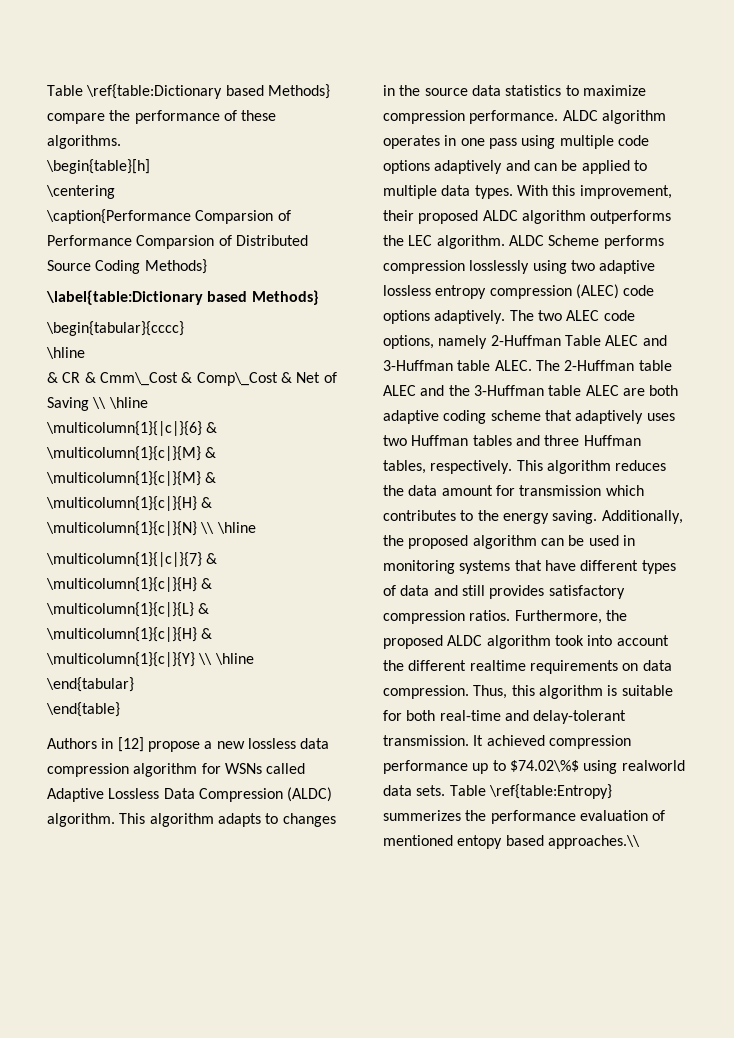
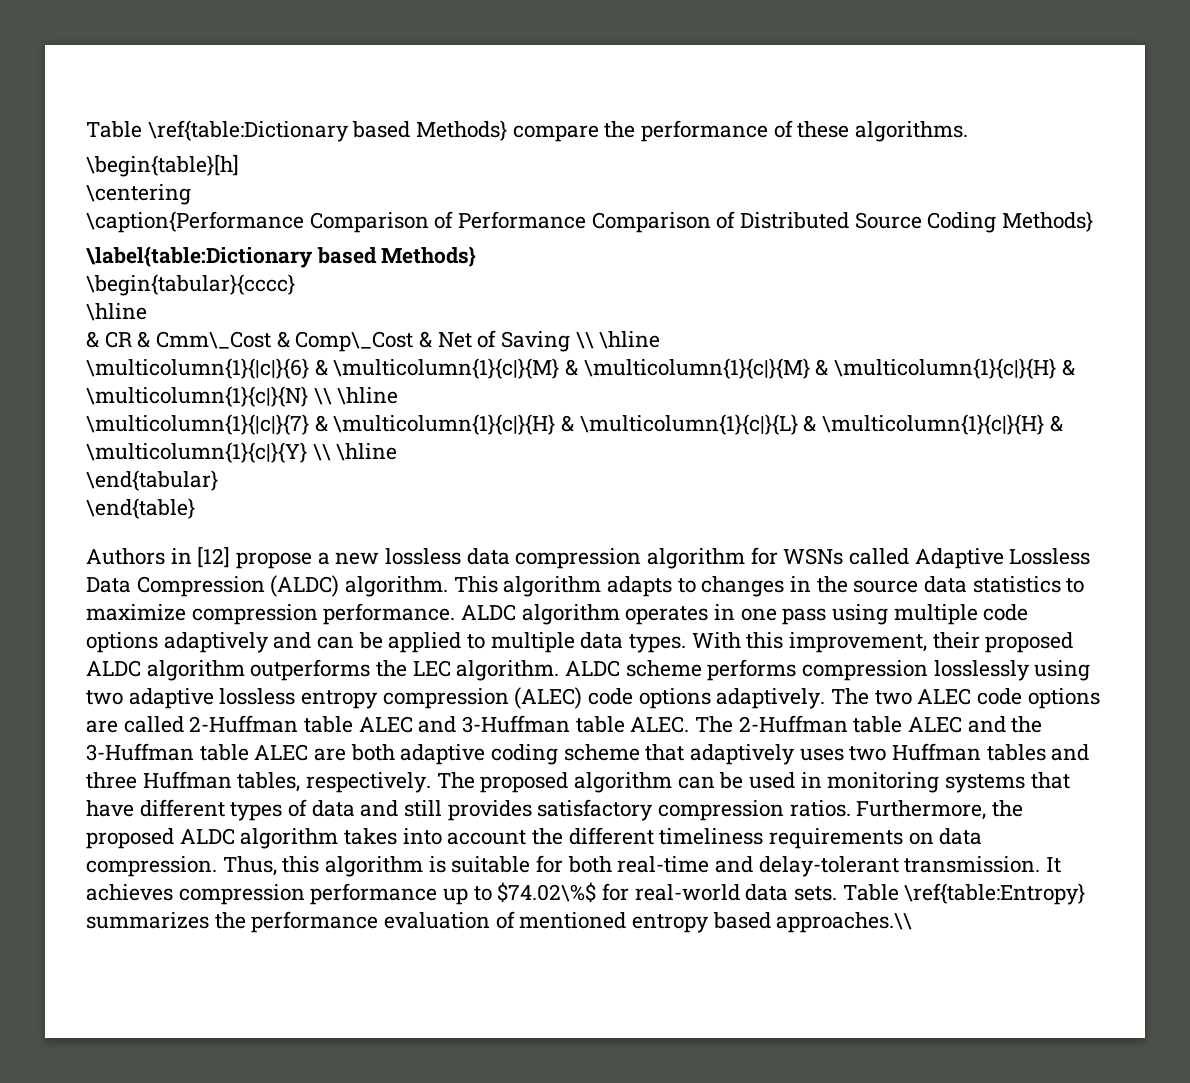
[195,210,274,224] Comparsion -> [309,212,429,233] Comparison
[136,235,215,249] Comparsion -> [591,212,711,233] Comparison
[548,235,600,246] Scheme -> [625,660,702,677] scheme
[383,335,601,349] options, namely 2-Huffman Table -> [1027,688,1100,709] [86,715,354,733] options are called 2-Huffman table
[516,460,667,474] [383,485,644,496] [383,510,683,524] [383,535,404,546] This algorithm reduces the data amount for transmission which contributes to the energy saving. Additionally, the -> [436,772,475,789] The
[554,635,584,646] took -> [344,828,398,845] takes
[469,660,526,671] realtime -> [659,828,764,845] timeliness
[486,735,545,746] achieved -> [86,884,173,901] achieves
[583,760,685,774] using realworld -> [602,883,740,901] for real-world
[383,810,461,821] summerizes -> [86,912,209,929] summarizes
[457,835,503,849] entopy -> [632,914,710,933] entropy

